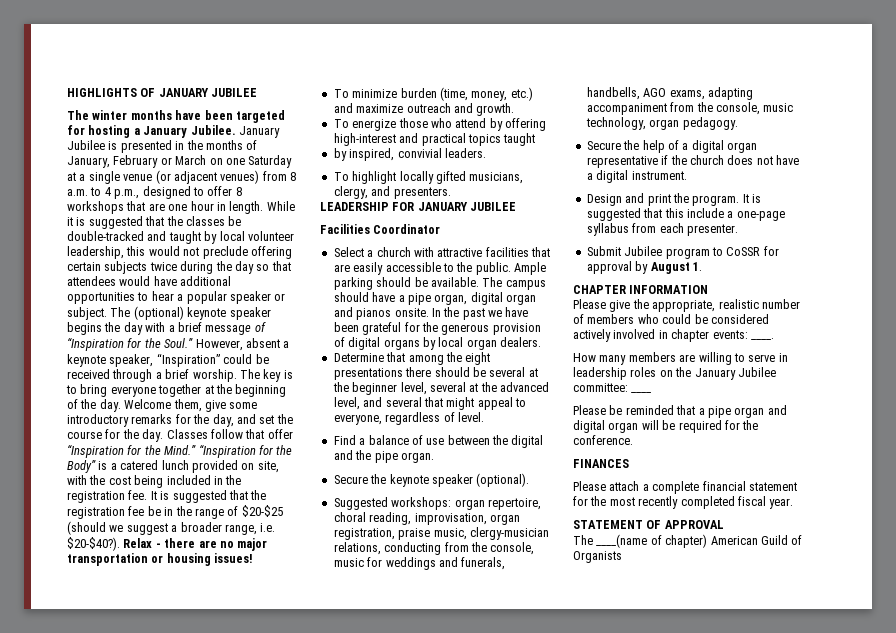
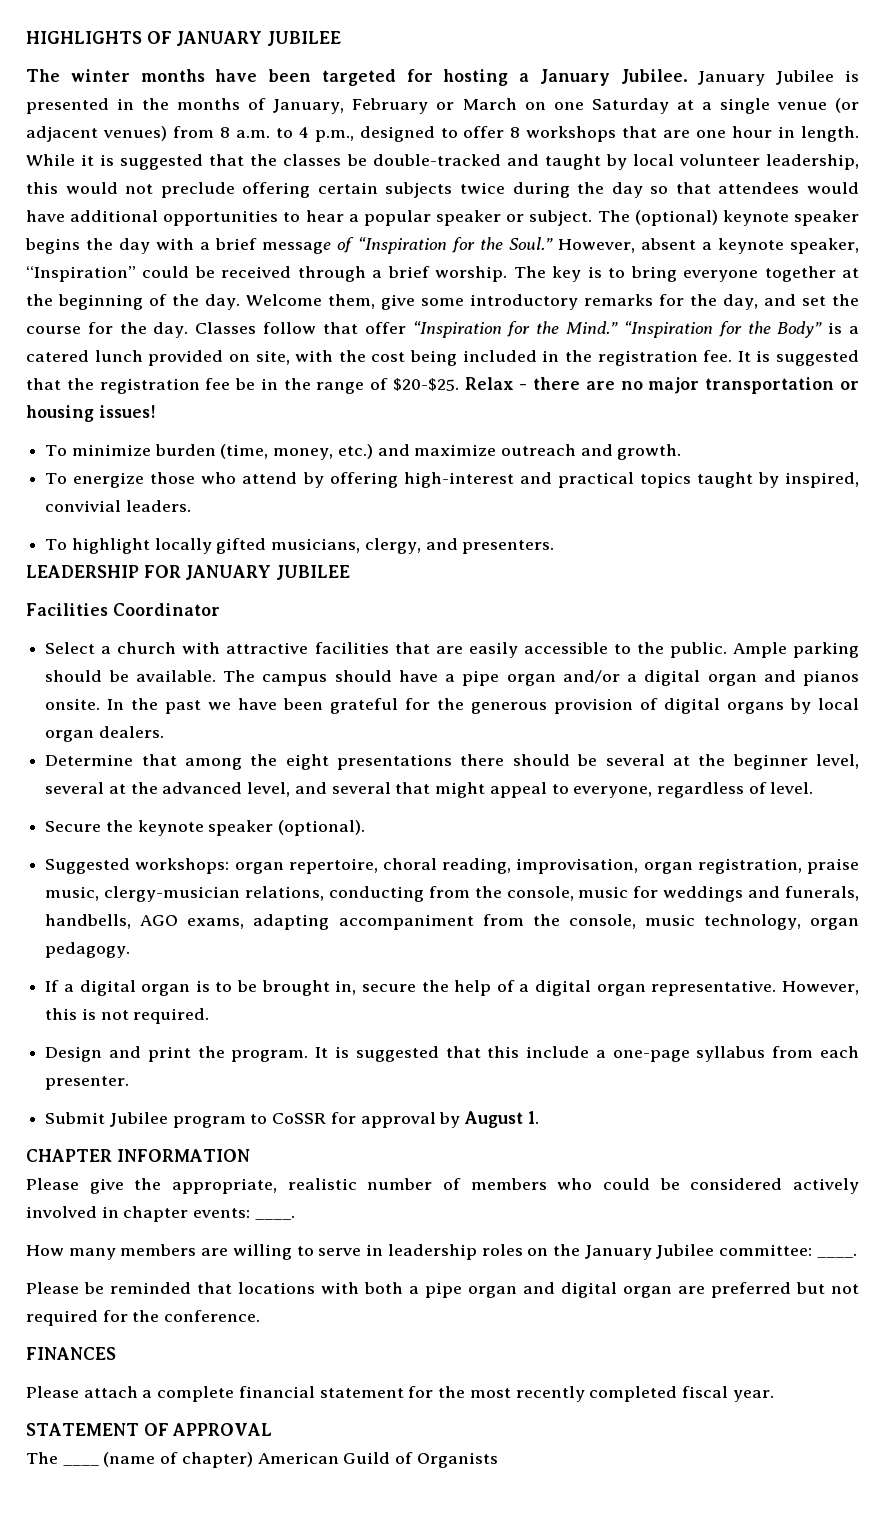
[241,505,283,517] [67,521,276,535] [67,537,120,551] $20-$25 (should we suggest a broader range, i.e. $20-$40?). -> [392,378,459,391] $20-$25.
(536, 139) // -> (753, 480) none
[434,294,468,305] organ, -> [506,670,637,686] organ and/or a
[333,435,544,448] [333,450,434,463] // Find a balance of use between the digital and the pipe organ. -> (814, 788) none
[586,141,621,150] Secure -> [45,980,416,996] If a digital organ is to be brought in, secure
[586,155,799,168] [586,170,687,183] representative if the church does not have a digital instrument. -> [651,980,859,996] [45,1008,210,1024] representative. However, this is not required.
[631,392,652,393] ____ -> [816,1253,857,1258] ____.
(696, 410) none -> [238,1282,403,1294] locations with both
[641,420,676,430] will be -> [678,1282,859,1298] are preferred but not
[596,534,648,548] ____(name -> [62,1452,156,1467] ____ (name

